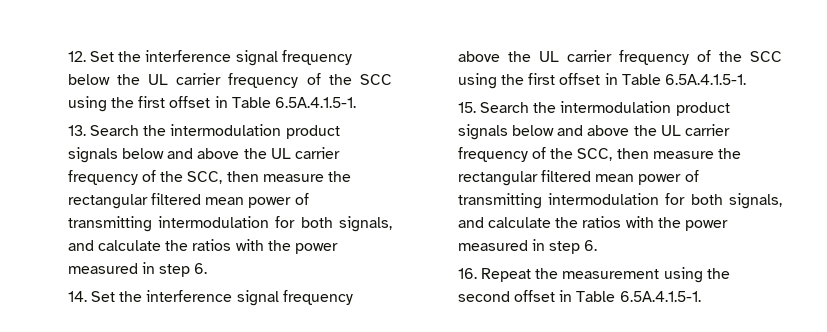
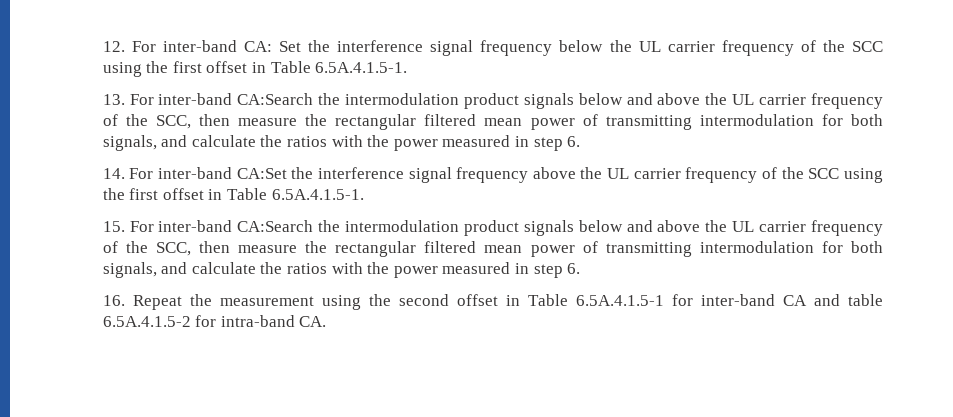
(86, 56) none -> [131,40,272,52] For inter-band CA:
[89,125,139,136] Search -> [129,93,314,105] For inter-band CA:Search
[90,291,115,302] Set -> [129,167,287,179] For inter-band CA:Set
[479,102,529,113] Search -> [129,220,314,232] For inter-band CA:Search
[619,291,701,302] 6.5A.4.1.5-1. -> [575,294,883,306] [102,315,327,327] 6.5A.4.1.5-1 for inter-band CA and table 6.5A.4.1.5-2 for intra-band CA.

